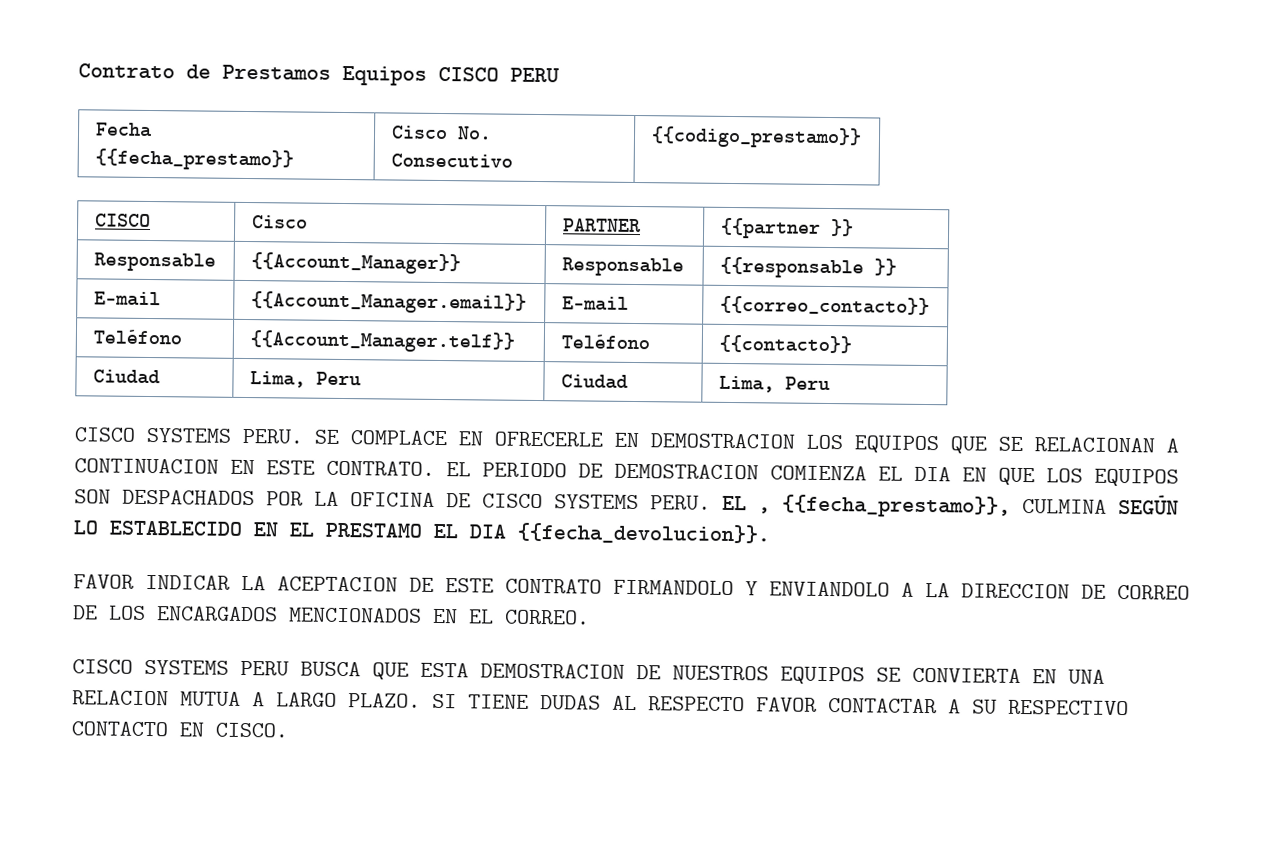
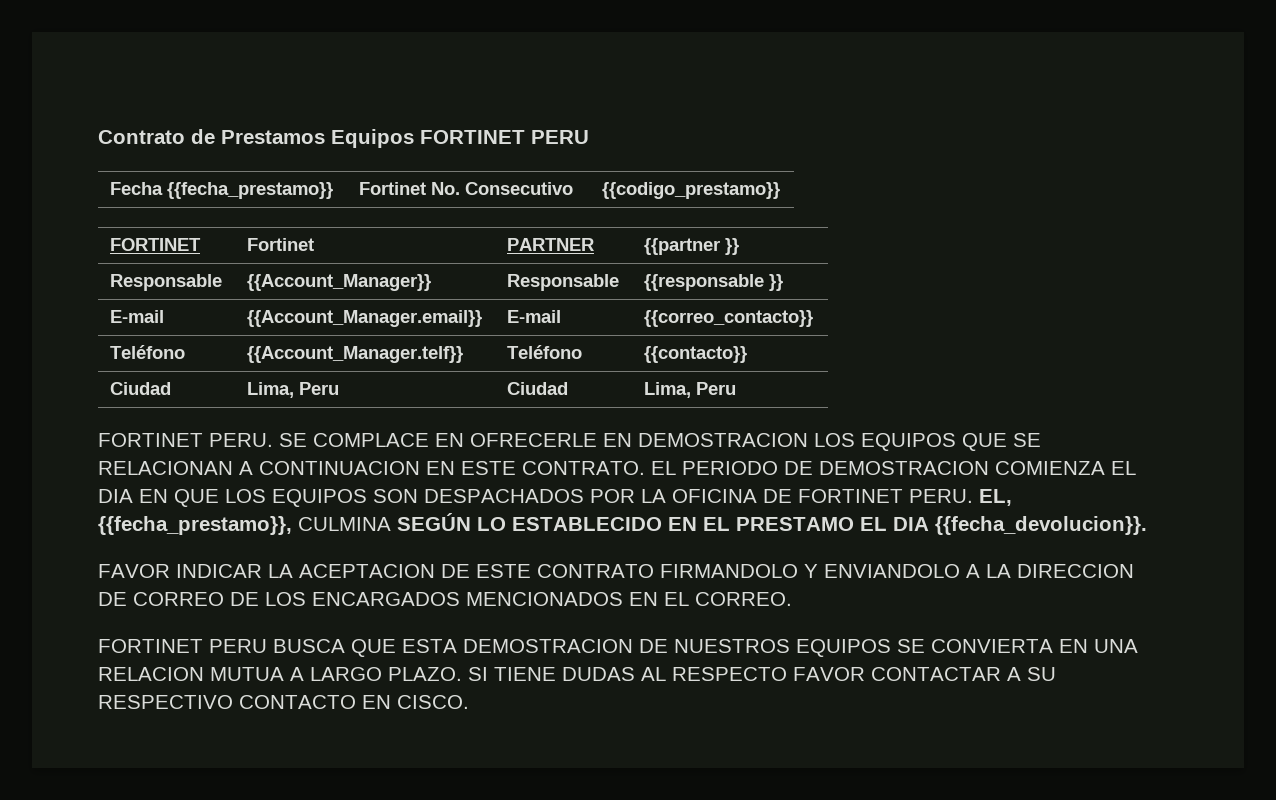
[438,66,499,82] CISCO -> [420,130,525,144] FORTINET
[390,125,448,140] Cisco -> [359,182,427,195] Fortinet
[94,213,151,228] [251,215,308,229] CISCO | Cisco -> [110,238,202,251] [247,238,315,251] FORTINET | Fortinet
[74,427,231,443] CISCO SYSTEMS -> [98,433,203,447] FORTINET
[482,493,771,514] CISCO SYSTEMS PERU. EL , -> [798,489,1012,506] FORTINET PERU. EL,
[72,659,229,675] CISCO SYSTEMS -> [98,639,203,653] FORTINET

